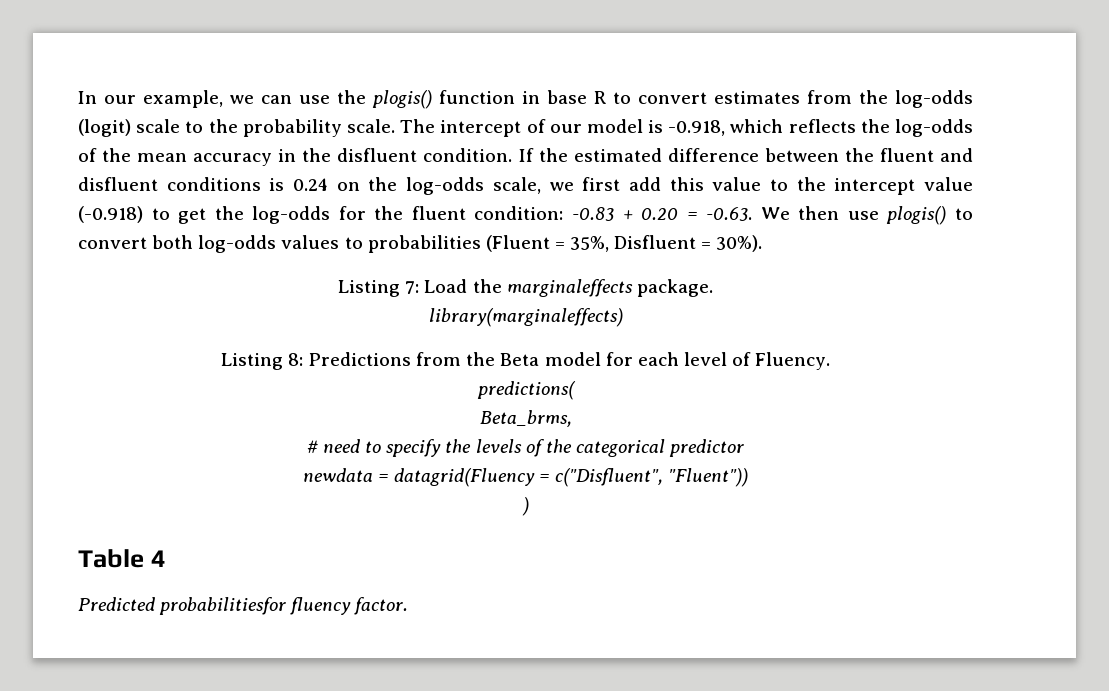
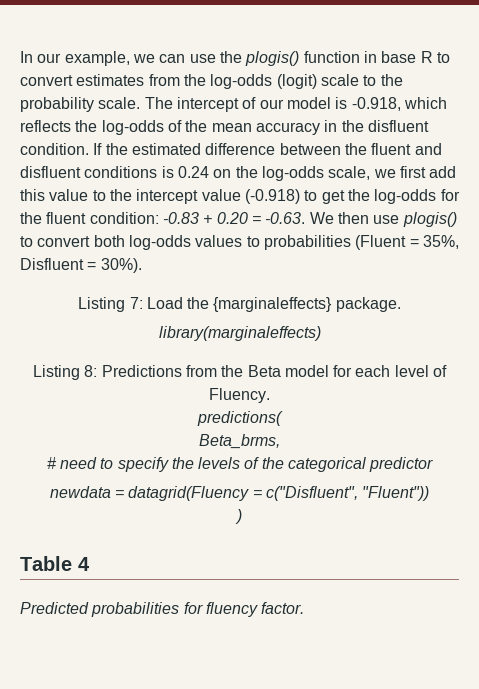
[506,279,633,297] marginaleffects -> [213,297,333,312] {marginaleffects}
[159,597,287,615] probabilitiesfor -> [91,602,203,617] probabilities for

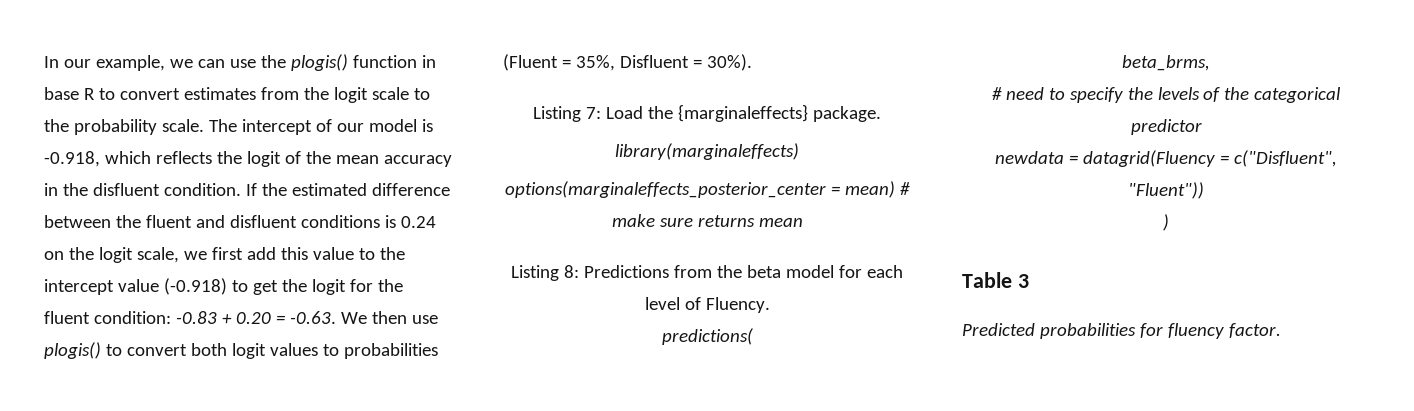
[210,74,317,89] log-odds (logit) -> [333,87,368,103] logit
[101,120,164,135] log-odds -> [246,151,281,167] logit
[261,166,324,181] log-odds -> [98,247,133,263] logit
[374,189,437,204] log-odds -> [311,279,346,295] logit
[128,235,191,250] log-odds -> [231,343,266,359] logit
(321, 333) none -> [505,181,910,198] [611,214,803,227] // options(marginaleffects_posterior_center = mean) # make sure returns mean
[247,365,281,377] Beta -> [746,265,781,278] beta
[199,434,280,449] Beta_brms, -> [1122,55,1210,71] beta_brms,
[78,557,90,571] 4 -> [1017,274,1029,288] 3

